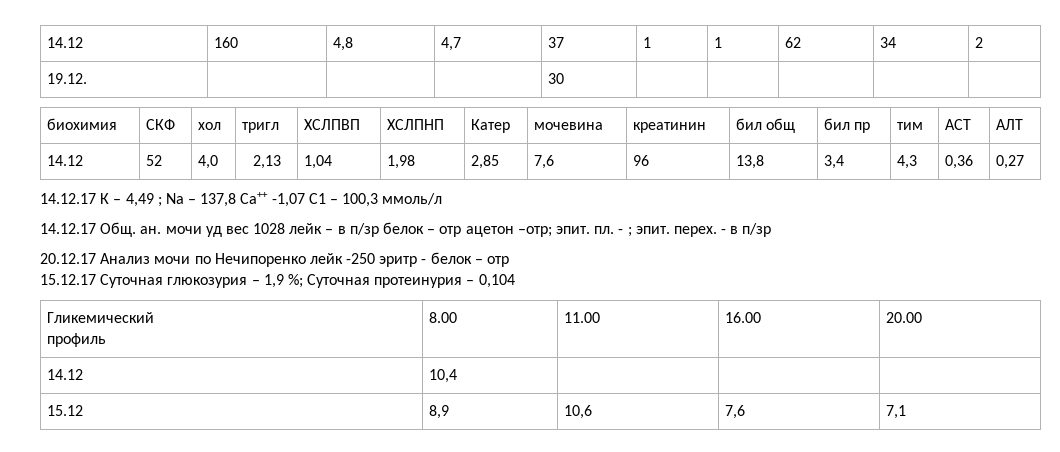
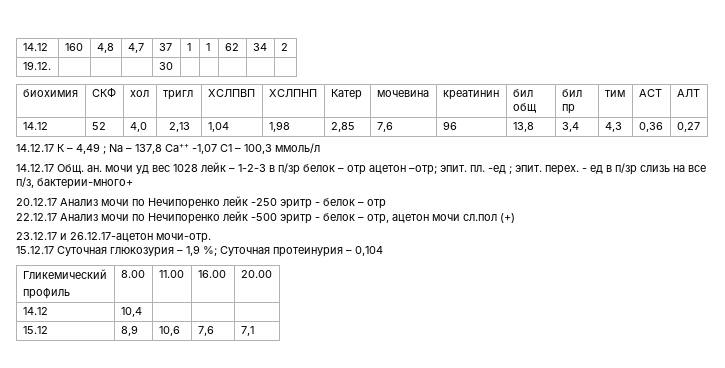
(334, 231) none -> [238,164,266,172] 1-2-3
[618,229,624,234] - -> [488,165,506,174] -ед
[730,223,772,237] в п/зр -> [590,163,706,175] [16,177,133,189] ед в п/зр слизь на все п/з, бактерии-много+
(510, 261) none -> [16,211,515,224] [16,232,211,243] // 22.12.17 Анализ мочи по Нечипоренко лейк -500 эритр - белок – отр, ацетон мочи сл.пол (+) // 23.12.17 и 26.12.17-ацетон мочи-отр.

